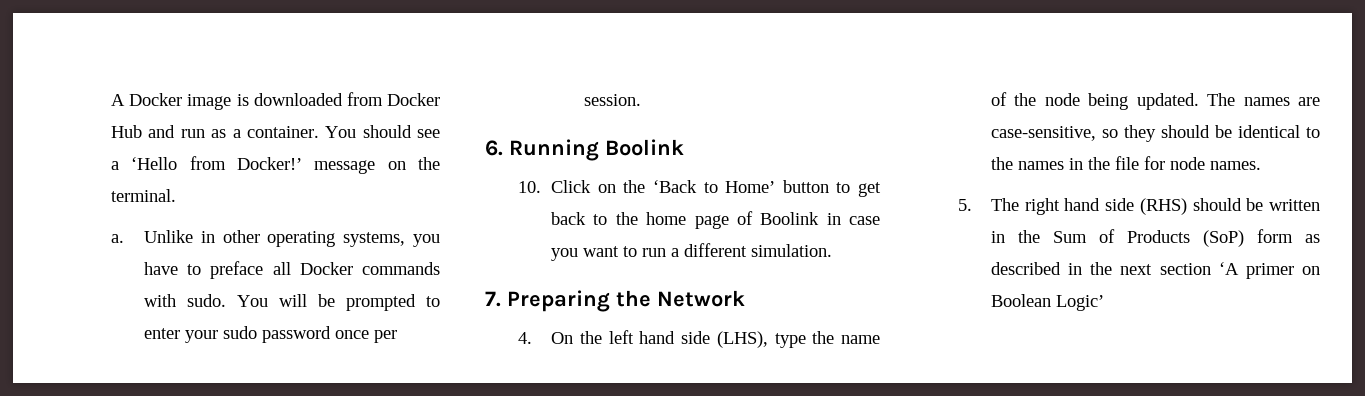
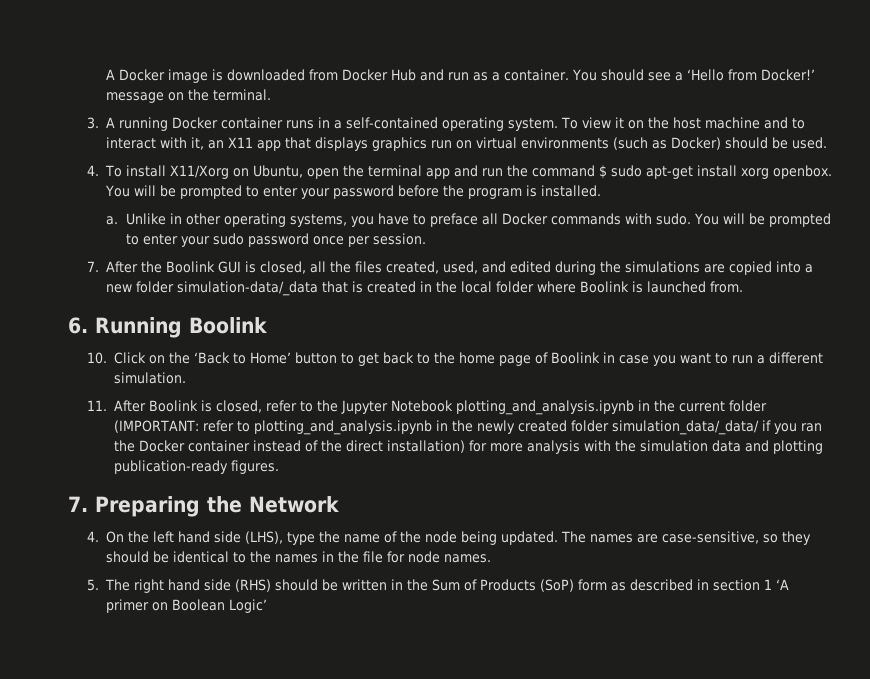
(177, 195) none -> [87,117,806,131] [106,137,828,151] [87,165,833,179] [105,185,602,199] // 3. A running Docker container runs in a self-contained operating system. To view it on the host machine and to interact with it, an X11 app that displays graphics run on virtual environments (such as Docker) should be used. // 4. To install X11/Xorg on Ubuntu, open the terminal app and run the command $ sudo apt-get install xorg openbox. You will be prompted to enter your password before the program is installed.
(642, 100) none -> [87,261,814,275] [106,281,744,296] // 7. After the Boolink GUI is closed, all the files created, used, and edited during the simulations are copied into a new folder simulation-data/_data that is created in the local folder where Boolink is launched from.
(833, 250) none -> [87,400,767,415] [113,420,822,435] [113,440,823,454] [113,460,279,474] // 11. After Boolink is closed, refer to the Jupyter Notebook plotting_and_analysis.ipynb in the current folder (IMPORTANT: refer to plotting_and_analysis.ipynb in the newly created folder simulation_data/_data/ if you ran the Docker container instead of the direct installation) for more analysis with the simulation data and plotting publication-ready figures.
[1090,262,1211,275] the next section -> [713,579,773,591] section 1

